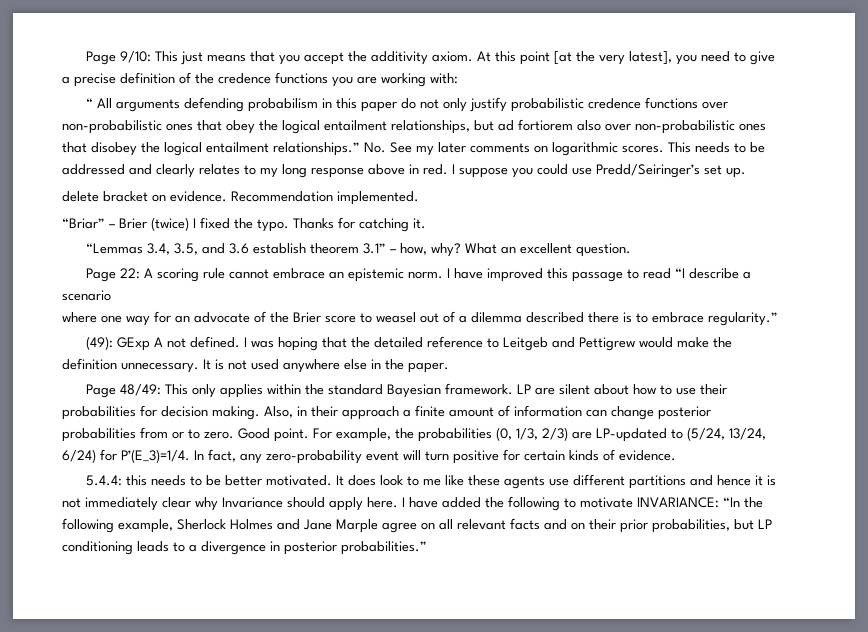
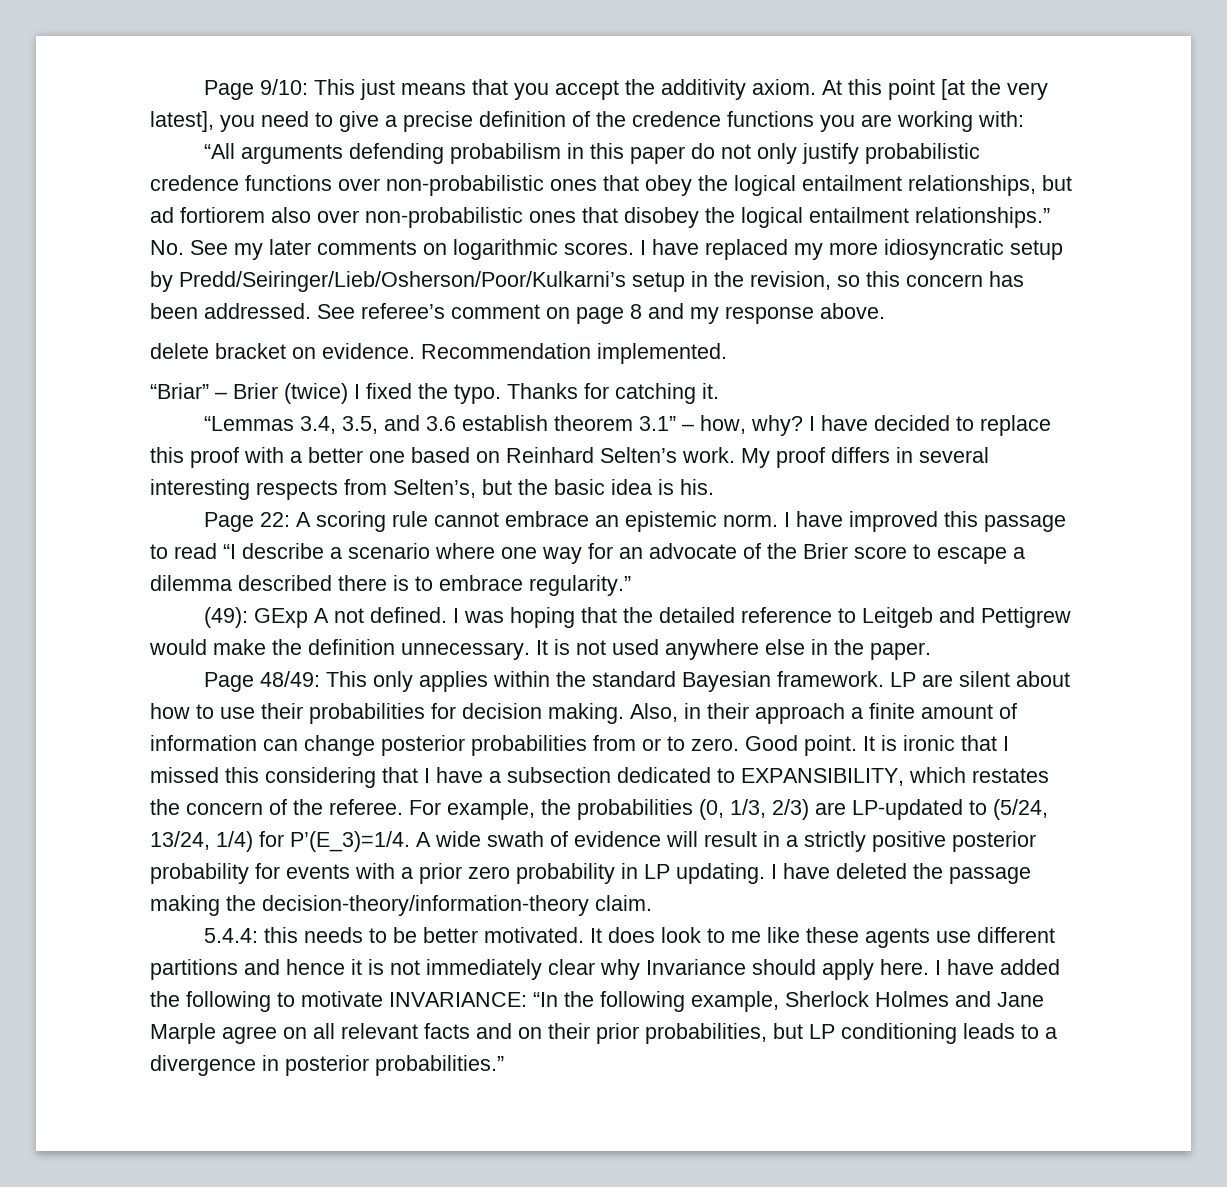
[85,98,112,108] “ All -> [203,143,235,159] “All
[668,142,765,153] [62,164,746,178] This needs to be addressed and clearly relates to my long response above in red. I suppose you could use Predd/Seiringer’s set up. -> [640,239,1063,260] [150,271,1024,292] [150,303,885,324] I have replaced my more idiosyncratic setup by Predd/Seiringer/Lieb/Osherson/Poor/Kulkarni’s setup in the revision, so this concern has been addressed. See referee’s comment on page 8 and my response above.
[464,243,631,257] What an excellent question. -> [808,415,1051,436] [150,447,989,468] [150,479,714,500] I have decided to replace this proof with a better one based on Reinhard Selten’s work. My proof differs in several interesting respects from Selten’s, but the basic idea is his.
(111, 295) // -> (430, 551) none
[376,311,455,323] weasel out of -> [937,547,1007,564] escape
(309, 435) none -> [863,735,1009,751] [150,767,1049,788] [150,799,403,815] It is ironic that I missed this considering that I have a subsection dedicated to EXPANSIBILITY, which restates the concern of the referee.
[62,449,96,463] 6/24) -> [216,831,253,852] 1/4)
[194,449,676,464] In fact, any zero-probability event will turn positive for certain kinds of evidence. -> [416,831,1036,852] [150,863,1031,884] [150,895,652,916] A wide swath of evidence will result in a strictly positive posterior probability for events with a prior zero probability in LP updating. I have deleted the passage making the decision-theory/information-theory claim.

